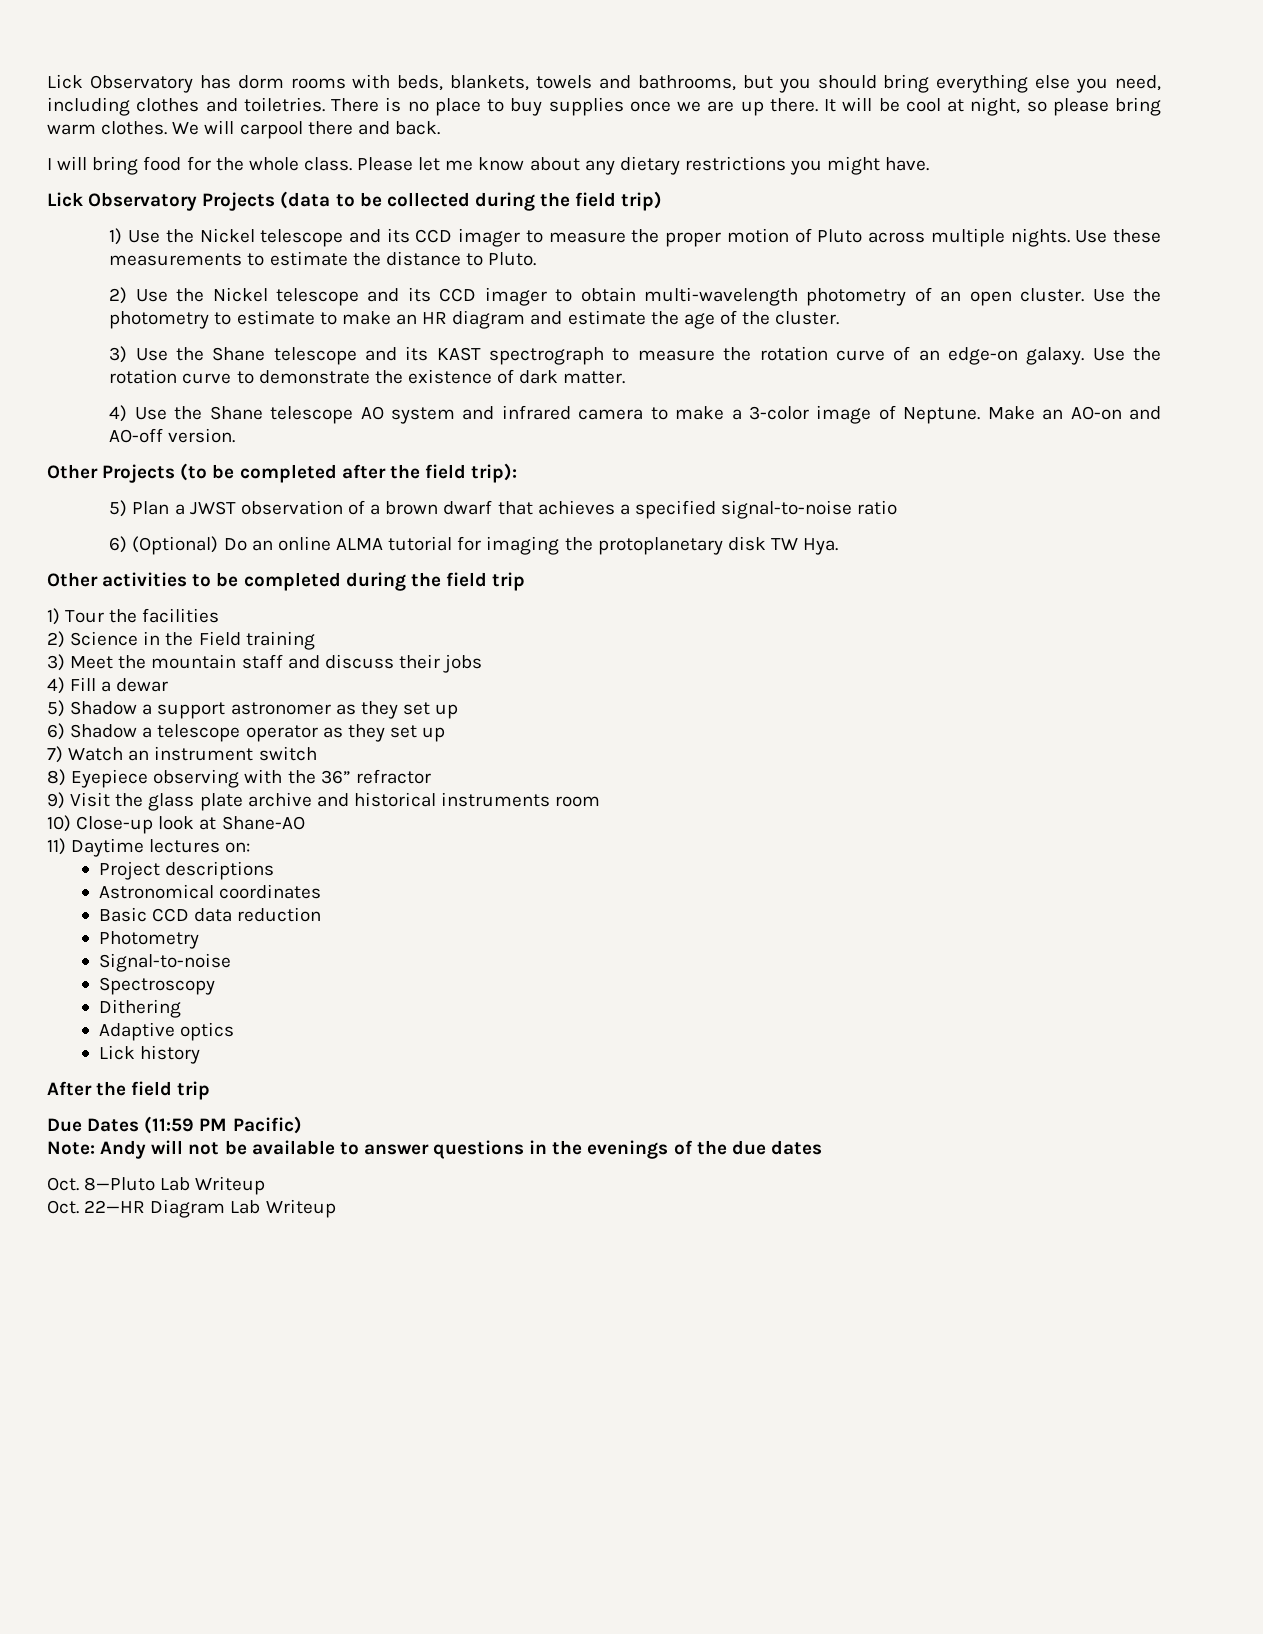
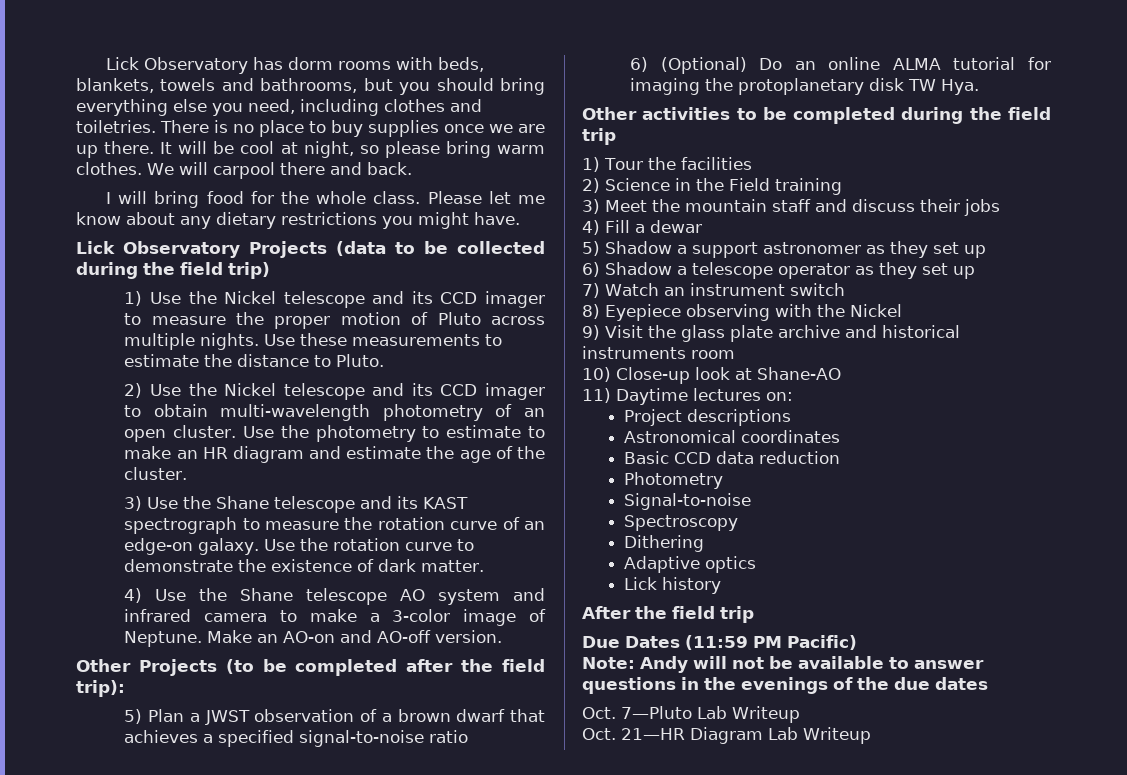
[320,769,431,784] 36” refractor -> [850,304,902,317] Nickel
[84,1177,156,1191] 8—Pluto -> [621,706,692,719] 7—Pluto
[84,1200,146,1213] 22—HR -> [621,728,685,740] 21—HR

